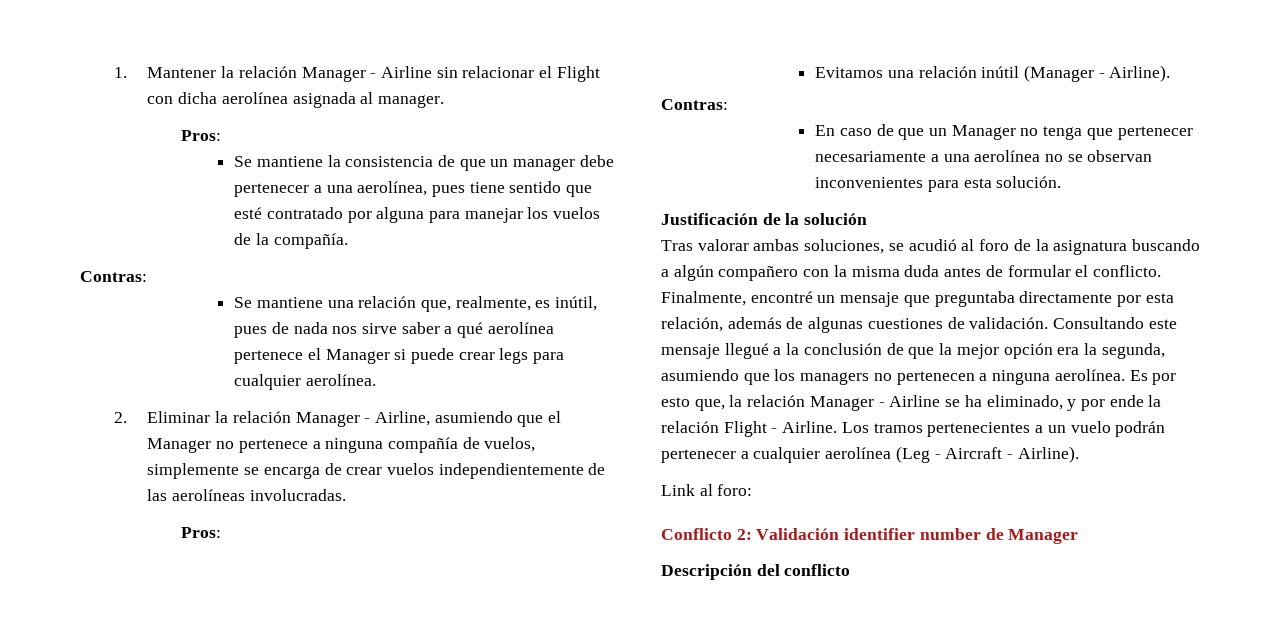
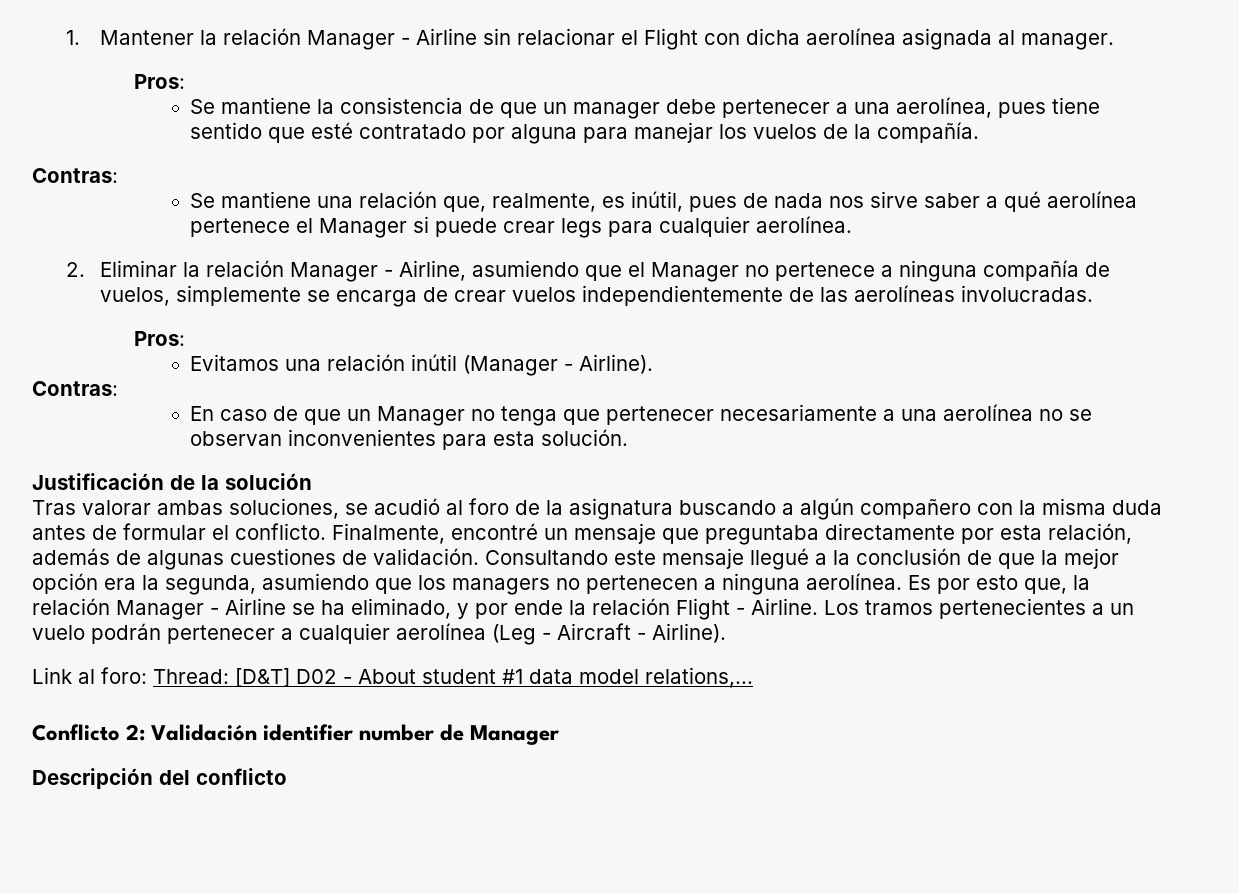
(753, 490) none -> [153,667,753,688] Thread: [D&T] D02 - About student #1 data model relations,...

